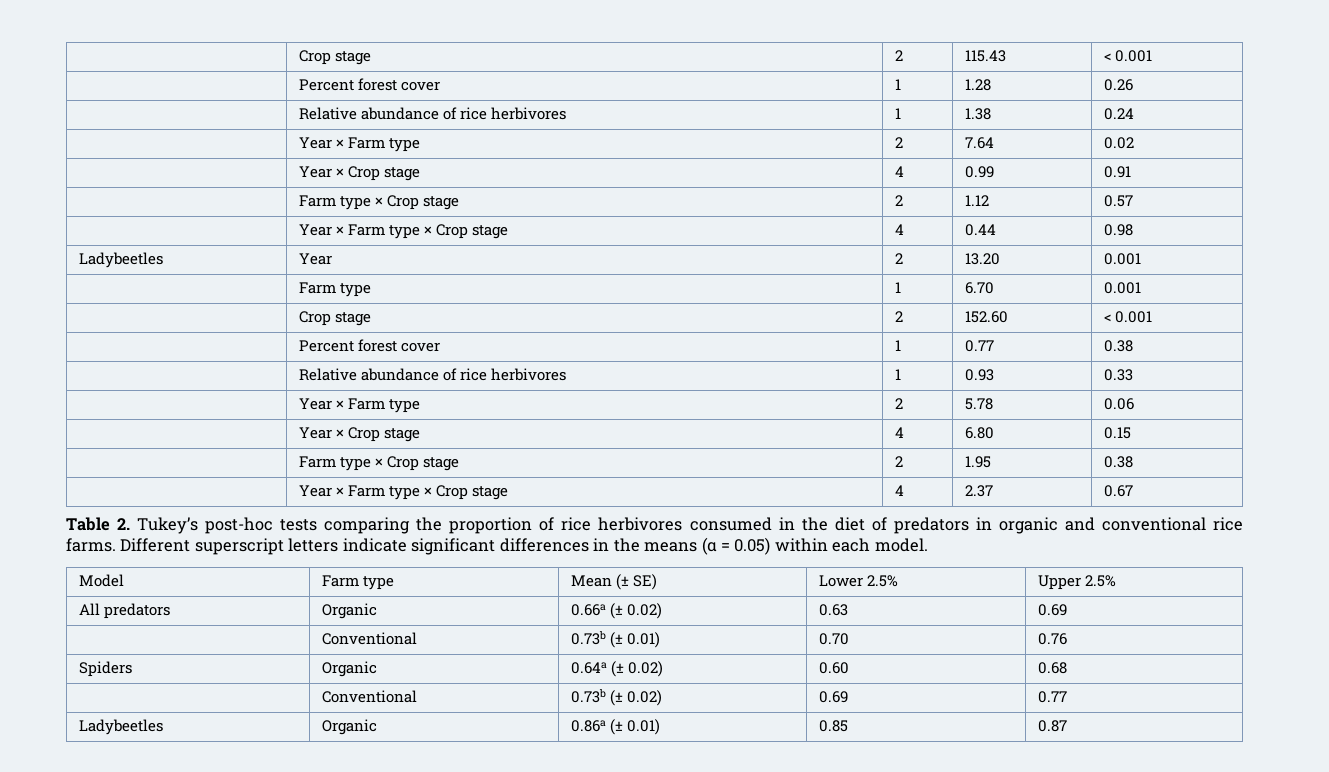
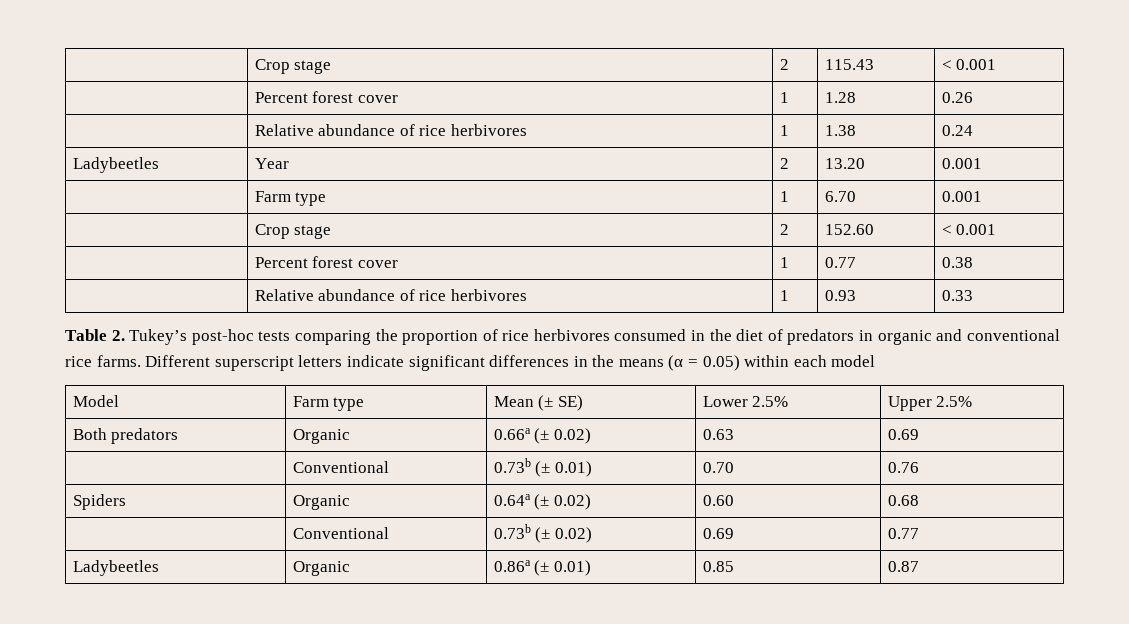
[298,137,420,152] [894,137,903,148] [964,137,994,149] [1103,137,1134,149] [298,166,420,181] [894,166,904,177] [964,166,994,178] [1103,166,1131,178] [298,195,459,210] [894,195,903,206] [964,195,989,206] [1103,195,1133,207] [298,224,508,239] [894,224,904,235] [964,224,996,236] [1103,224,1133,236] // | Year × Farm type | 2 | 7.64 | 0.02 // | Year × Crop stage | 4 | 0.99 | 0.91 // | Farm type × Crop stage | 2 | 1.12 | 0.57 // | Year × Farm type × Crop stage | 4 | 0.44 | 0.98 -> (973, 130) none
[298,398,420,413] [894,398,903,409] [964,398,993,410] [1103,398,1134,410] [298,427,420,442] [894,427,904,438] [964,427,994,439] [1103,427,1131,439] [298,456,459,471] [894,456,903,467] [964,456,991,468] [1103,456,1133,468] [298,485,508,500] [894,485,904,496] [964,485,993,497] [1103,485,1133,497] // | Year × Farm type | 2 | 5.78 | 0.06 // | Year × Crop stage | 4 | 6.80 | 0.15 // | Farm type × Crop stage | 2 | 1.95 | 0.38 // | Year × Farm type × Crop stage | 4 | 2.37 | 0.67 -> (973, 295) none
[874,538,928,552] model. -> [831,355,876,367] model
[78,603,100,615] All -> [72,428,107,440] Both

